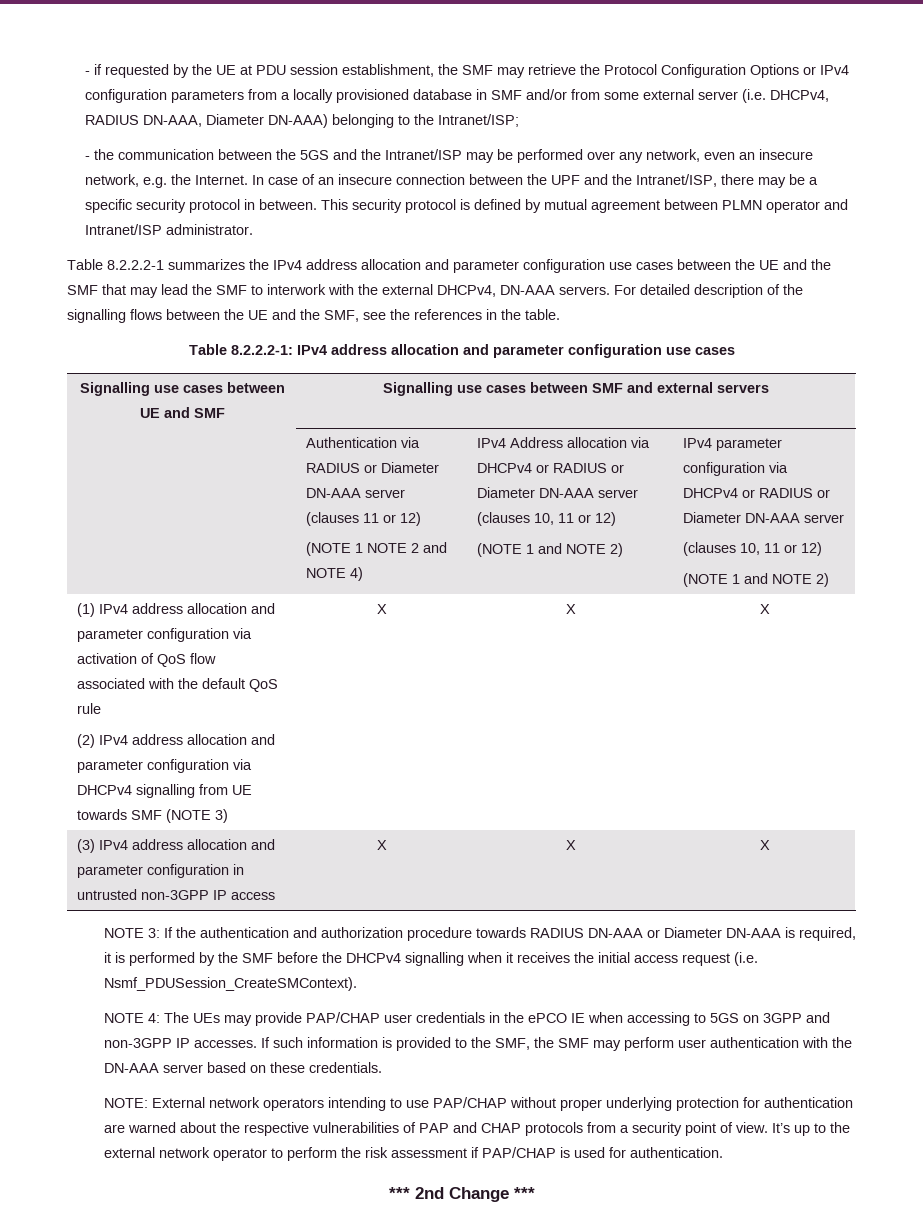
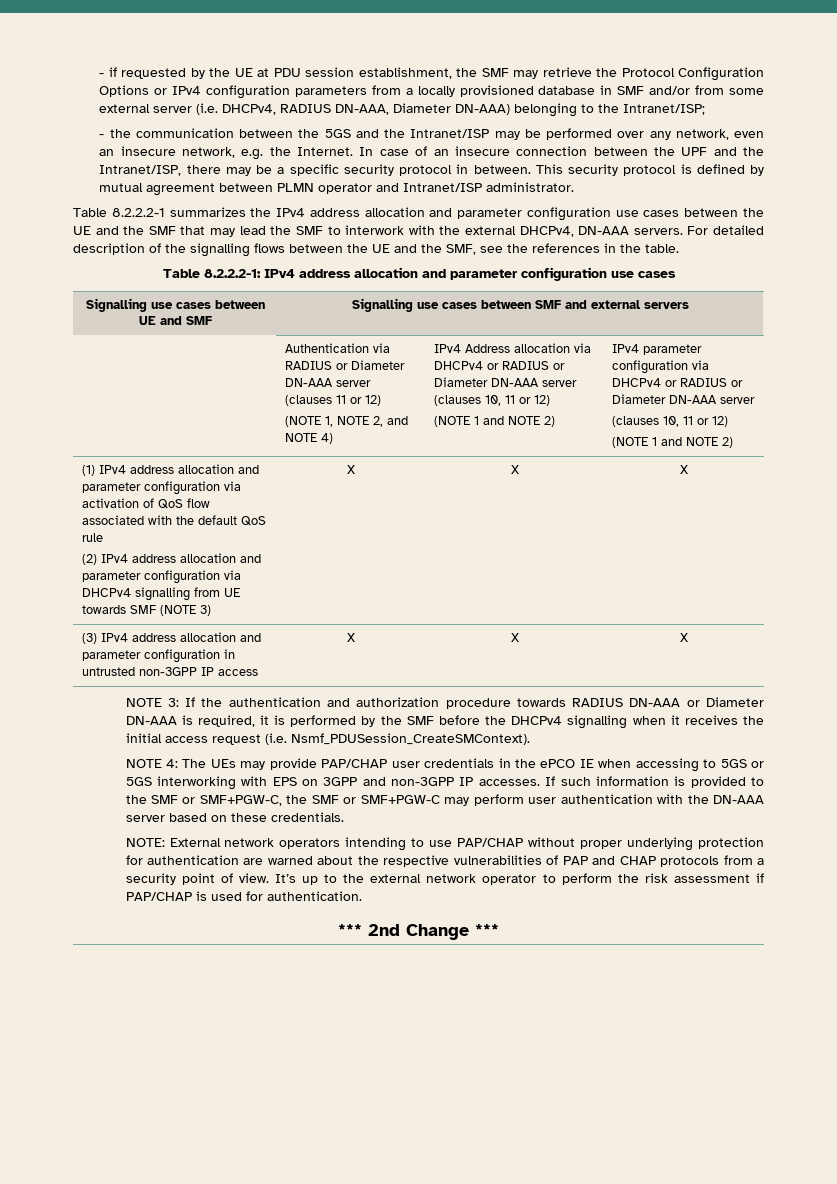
[355,543,420,553] 1 NOTE 2 -> [324,416,383,427] 1, NOTE 2,
(739, 1018) none -> [750,761,764,768] [125,776,297,790] or 5GS interworking with EPS
[494,1037,589,1050] SMF, the SMF -> [151,795,440,806] SMF or SMF+PGW-C, the SMF or SMF+PGW-C

